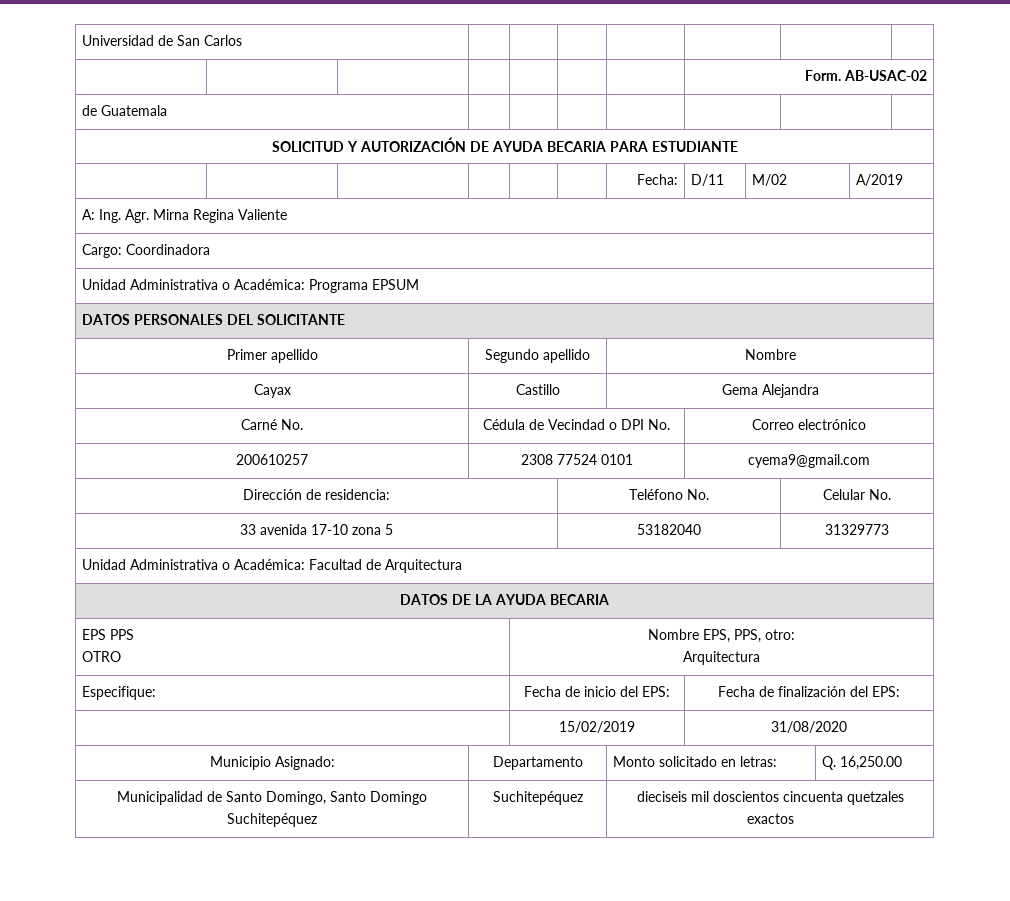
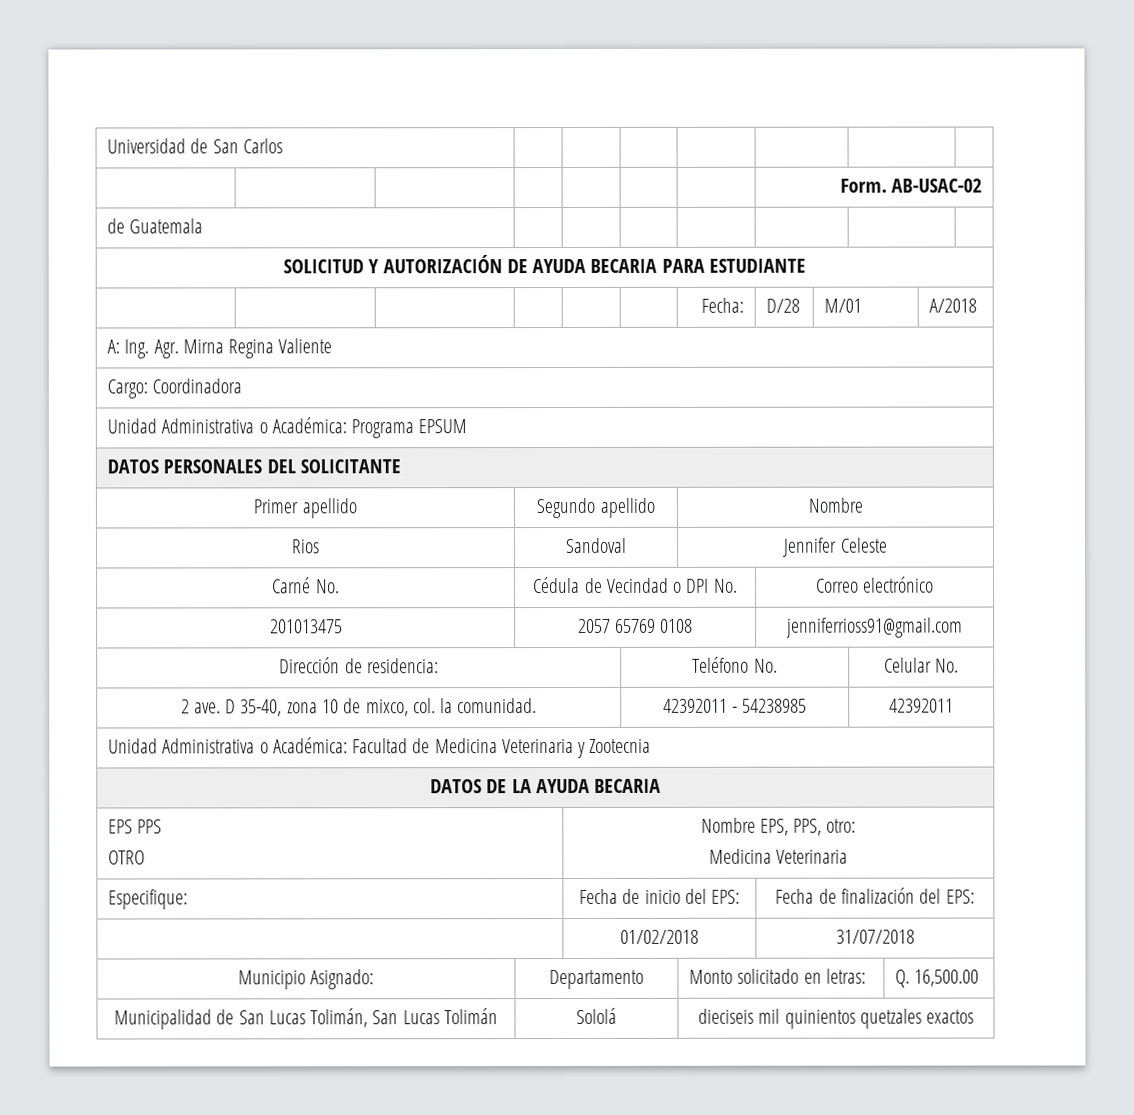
[691,174,725,186] [752,174,788,186] [856,174,904,186] D/11 | M/02 | A/2019 -> [766,298,801,313] [824,298,863,313] [929,298,978,313] D/28 | M/01 | A/2018
[253,384,291,398] [515,384,560,395] [721,384,819,398] Cayax | Castillo | Gema Alejandra -> [291,539,319,554] [565,537,626,554] [782,537,887,557] Rios | Sandoval | Jennifer Celeste
[236,454,308,465] [520,454,633,465] [748,454,870,468] 200610257 | 2308 77524 0101 | cyema9@gmail.com -> [269,619,343,634] [577,618,694,633] [786,617,963,638] 201013475 | 2057 65769 0108 | jenniferrioss91@gmail.com
[240,524,393,535] [637,524,701,535] [825,524,889,535] 33 avenida 17-10 zona 5 | 53182040 | 31329773 -> [180,698,538,717] [662,698,808,713] [889,698,954,713] 2 ave. D 35-40, zona 10 de mixco, col. la comunidad. | 42392011 - 54238985 | 42392011
[385,559,463,573] Arquitectura -> [434,738,652,758] Medicina Veterinaria y Zootecnia
[683,651,760,665] Arquitectura -> [708,848,849,864] Medicina Veterinaria
[559,721,635,733] [771,721,847,733] 15/02/2019 | 31/08/2020 -> [620,929,699,944] [835,929,915,944] 01/02/2018 | 31/07/2018
[840,756,903,770] 16,250.00 -> [914,969,980,987] 16,500.00
[226,791,427,805] [227,813,317,827] [492,791,583,805] Santo Domingo, Santo Domingo Suchitepéquez | Suchitepéquez -> [238,1008,498,1028] [576,1007,617,1024] San Lucas Tolimán, San Lucas Tolimán | Sololá
[712,791,843,802] doscientos cincuenta -> [784,1009,856,1029] quinientos

